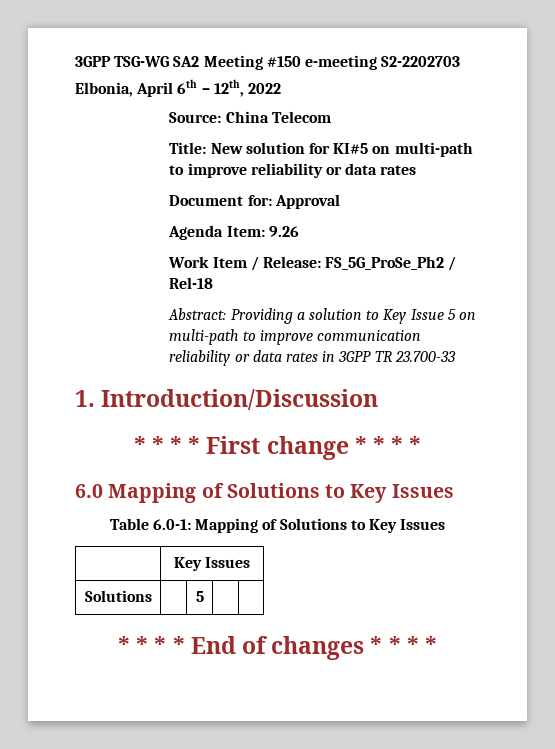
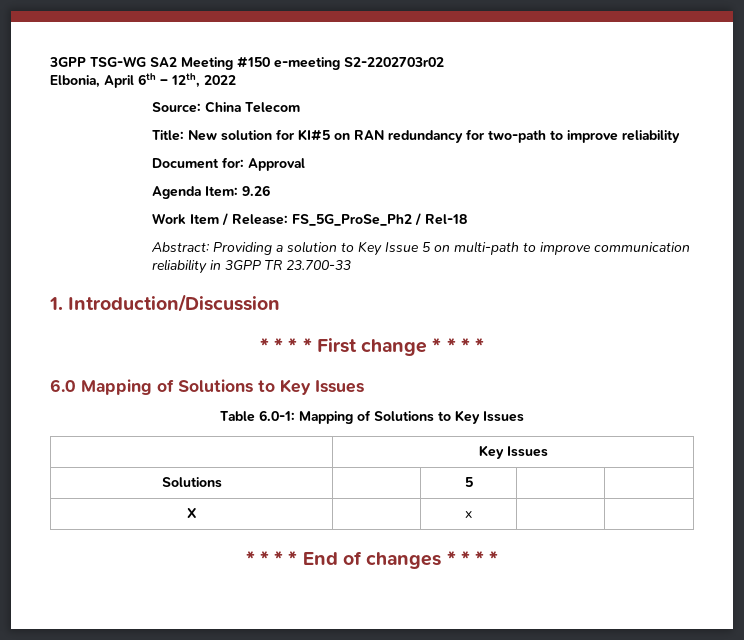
[381,56,461,67] S2-2202703 -> [344,57,444,67] S2-2202703r02
[394,142,473,157] multi-path -> [353,129,546,143] RAN redundancy for two-path
[325,163,417,175] or data rates -> (680, 136) none
[234,350,318,362] or data rates -> (207, 266) none
(204, 596) none -> [186,508,197,518] [465,511,472,518] // X | | x | |

